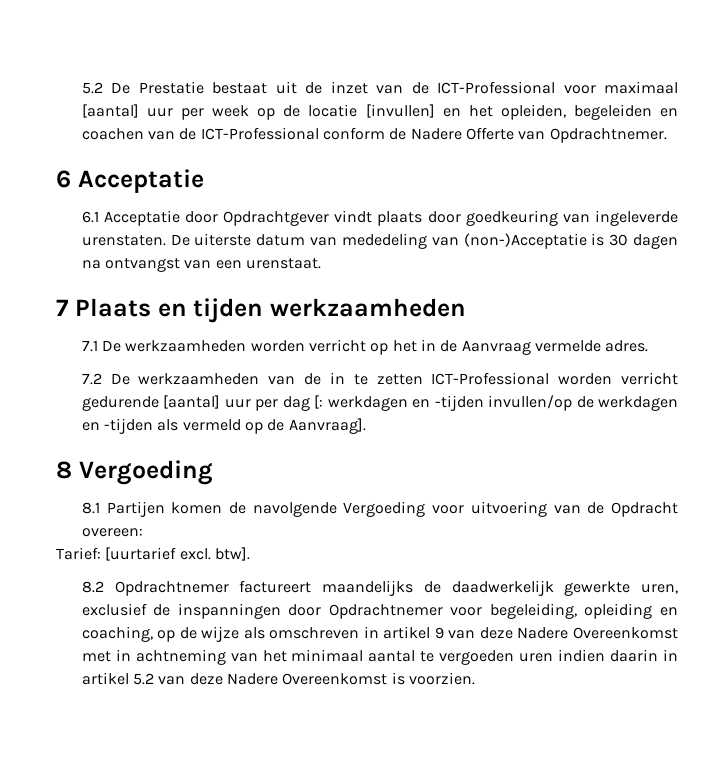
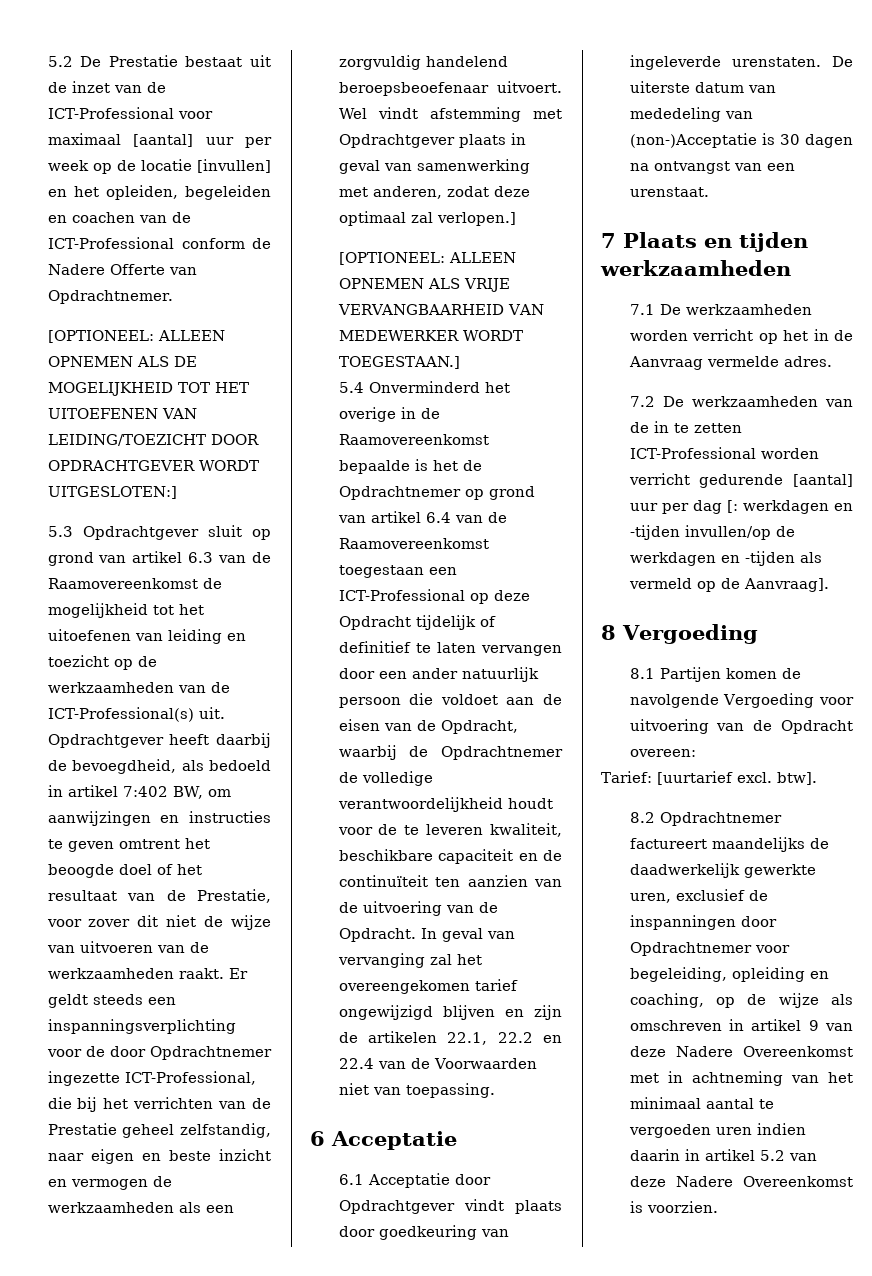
(667, 135) none -> [47,330,225,343] [47,356,197,367] [47,382,249,396] [47,408,198,419] [47,434,259,446] [47,460,259,471] [47,486,177,499] [47,525,271,540] [47,551,271,566] [47,578,222,589] [47,603,204,618] [47,629,246,644] [47,655,157,670] [47,682,230,693] [47,707,226,722] [47,733,271,748] [47,759,271,774] [47,785,232,799] [47,811,271,826] [47,838,210,852] [47,864,202,878] [47,889,271,903] [46,915,271,930] [46,941,209,953] [47,968,248,979] [47,994,176,1008] [47,1019,236,1034] [46,1046,272,1060] [47,1071,257,1086] [47,1097,271,1112] [47,1123,271,1138] [47,1149,271,1164] [47,1176,172,1190] [47,1202,234,1213] [338,55,508,70] [338,81,562,96] [338,107,562,122] [338,133,526,148] [338,159,530,174] [338,186,530,199] [338,211,516,226] [338,252,516,265] [338,278,510,292] [337,304,545,315] [338,330,523,341] [338,356,461,369] [338,381,510,393] [338,407,440,422] [338,434,489,445] [338,459,482,474] [338,486,535,500] [337,511,507,523] [338,538,489,549] [338,565,457,578] [338,589,531,604] [338,615,496,630] [338,641,562,656] [338,667,539,682] [338,693,562,708] [338,719,518,734] [338,745,563,760] [338,771,433,786] [337,797,553,812] [337,823,562,837] [338,849,562,864] [338,875,562,887] [338,901,498,916] [338,928,515,942] [337,953,482,968] [338,979,518,994] [338,1005,562,1020] [338,1031,562,1045] [338,1058,538,1069] [338,1083,495,1098] // [OPTIONEEL: ALLEEN OPNEMEN ALS DE MOGELIJKHEID TOT HET UITOEFENEN VAN LEIDING/TOEZICHT DOOR OPDRACHTGEVER WORDT UITGESLOTEN:] // 5.3 Opdrachtgever sluit op grond van artikel 6.3 van de Raamovereenkomst de mogelijkheid tot het uitoefenen van leiding en toezicht op de werkzaamheden van de ICT-Professional(s) uit. Opdrachtgever heeft daarbij de bevoegdheid, als bedoeld in artikel 7:402 BW, om aanwijzingen en instructies te geven omtrent het beoogde doel of het resultaat van de Prestatie, voor zover dit niet de wijze van uitvoeren van de werkzaamheden raakt. Er geldt steeds een inspanningsverplichting voor de door Opdrachtnemer ingezette ICT-Professional, die bij het verrichten van de Prestatie geheel zelfstandig, naar eigen en beste inzicht en vermogen de werkzaamheden als een zorgvuldig handelend beroepsbeoefenaar uitvoert. Wel vindt afstemming met Opdrachtgever plaats in geval van samenwerking met anderen, zodat deze optimaal zal verlopen.] // [OPTIONEEL: ALLEEN OPNEMEN ALS VRIJE VERVANGBAARHEID VAN MEDEWERKER WORDT TOEGESTAAN.] // 5.4 Onverminderd het overige in de Raamovereenkomst bepaalde is het de Opdrachtnemer op grond van artikel 6.4 van de Raamovereenkomst toegestaan een ICT-Professional op deze Opdracht tijdelijk of definitief te laten vervangen door een ander natuurlijk persoon die voldoet aan de eisen van de Opdracht, waarbij de Opdrachtnemer de volledige verantwoordelijkheid houdt voor de te leveren kwaliteit, beschikbare capaciteit en de continuïteit ten aanzien van de uitvoering van de Opdracht. In geval van vervanging zal het overeengekomen tarief ongewijzigd blijven en zijn de artikelen 22.1, 22.2 en 22.4 van de Voorwaarden niet van toepassing.

